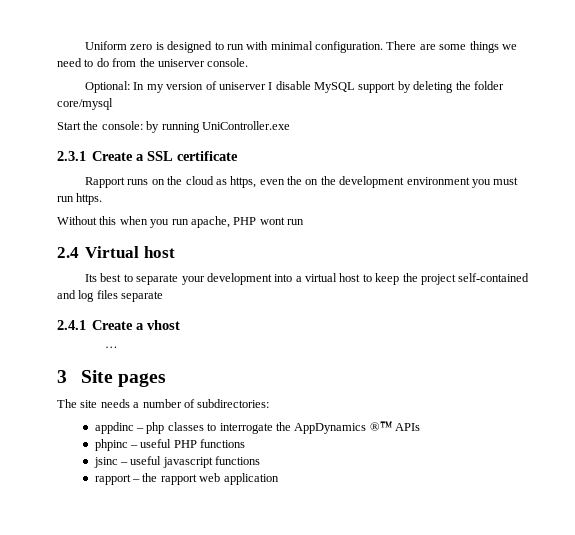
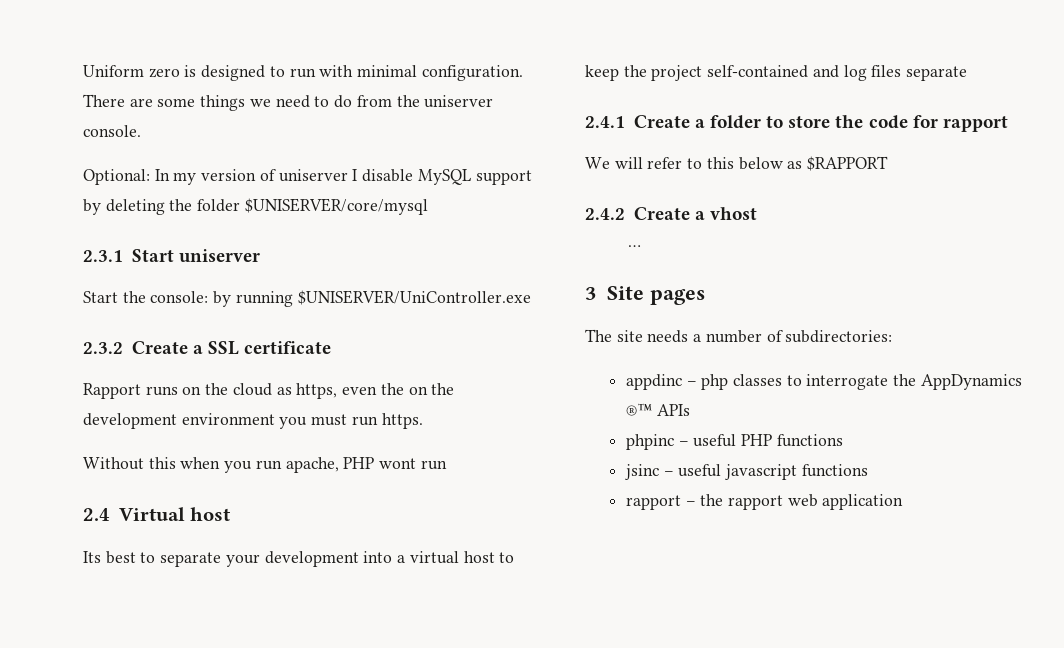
[57,98,113,110] core/mysql -> [244,198,428,215] [83,249,260,263] $UNISERVER/core/mysql // 2.3.1 Start uniserver
[201,121,290,130] [57,151,86,161] UniController.exe // 2.3.1 -> [297,290,531,305] [83,342,123,354] $UNISERVER/UniController.exe // 2.3.2
(145, 326) none -> [710,115,1008,132] [585,156,889,171] [585,207,705,220] folder to store the code for rapport // We will refer to this below as $RAPPORT // 2.4.2 Create a

